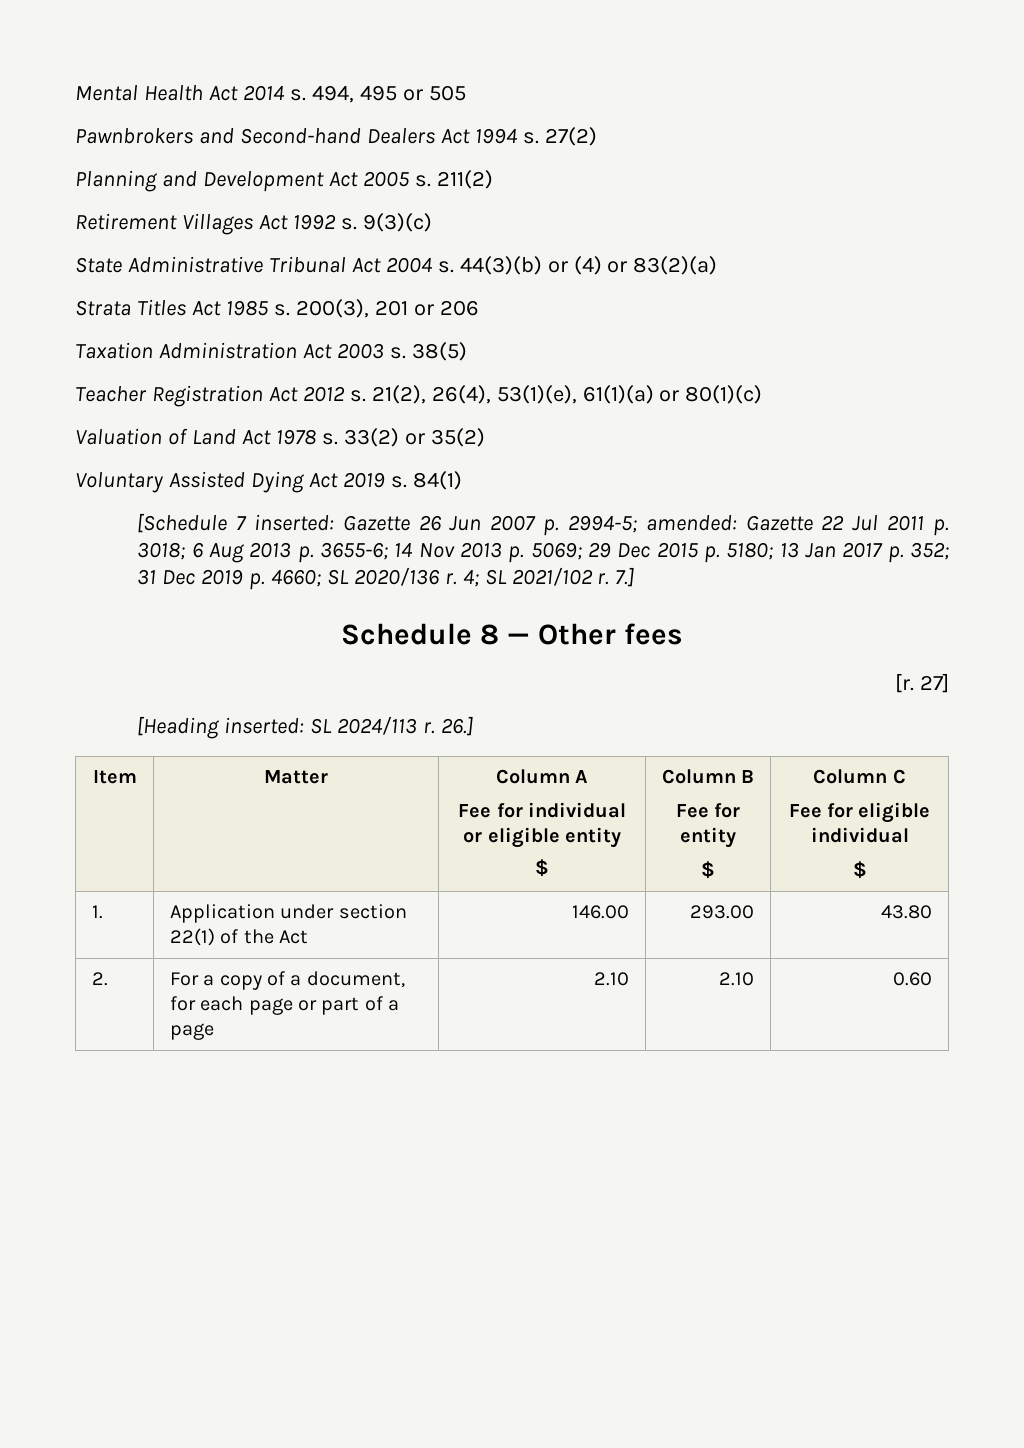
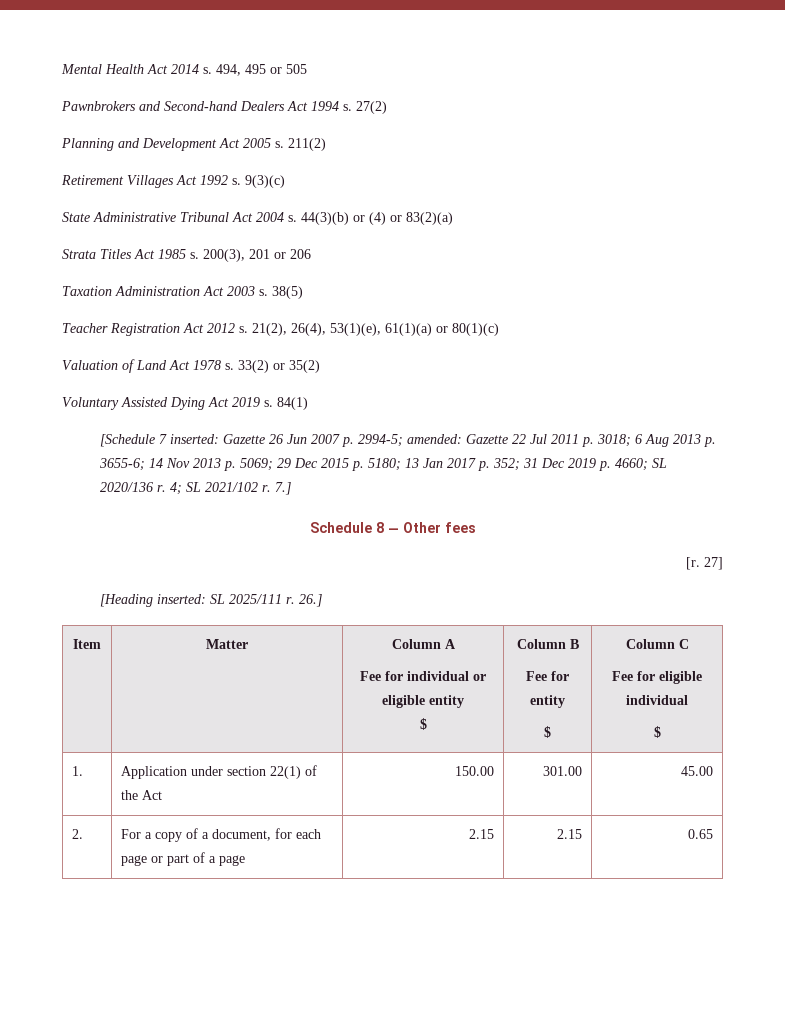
[336,716,417,735] 2024/113 -> [228,594,282,604] 2025/111
[572,905,630,919] [690,905,755,919] [881,905,933,919] 146.00 | 293.00 | 43.80 -> [454,766,494,776] [542,766,582,776] [680,766,713,776] 150.00 | 301.00 | 45.00
[594,972,630,986] [719,972,755,986] [893,972,933,986] 2.10 | 2.10 | 0.60 -> [468,829,494,839] [556,829,582,839] [687,829,713,839] 2.15 | 2.15 | 0.65

